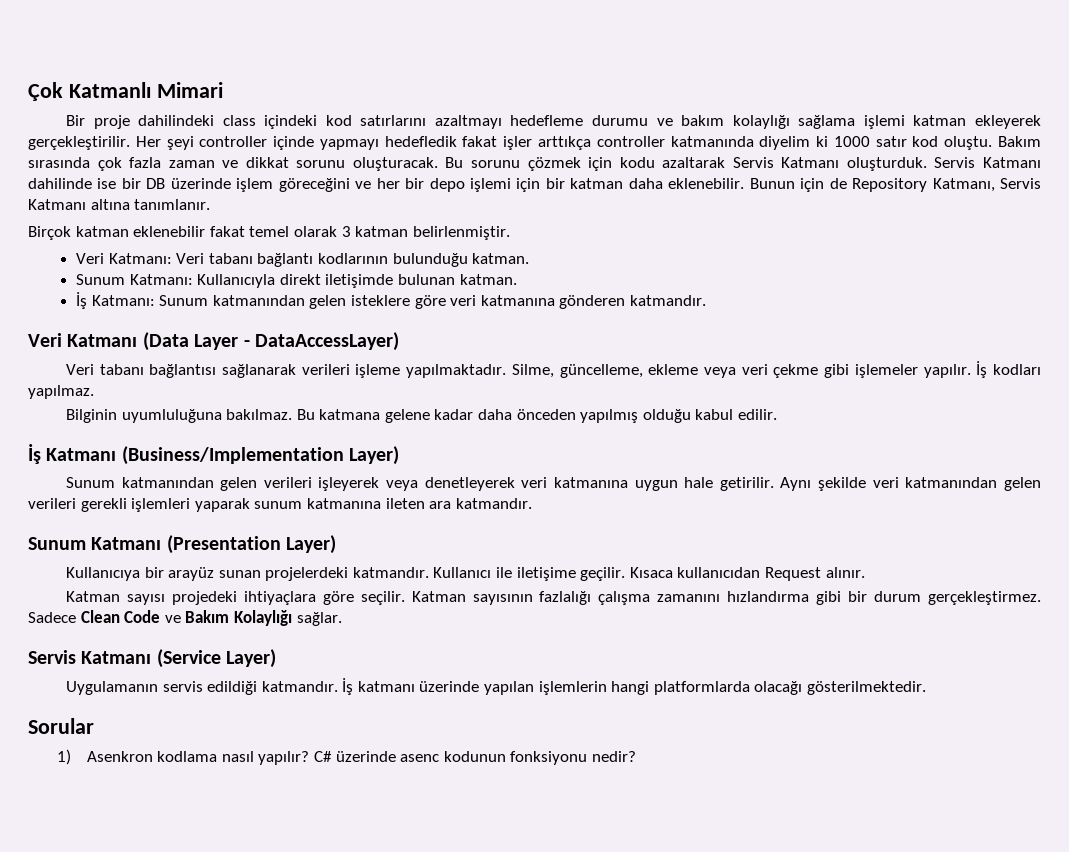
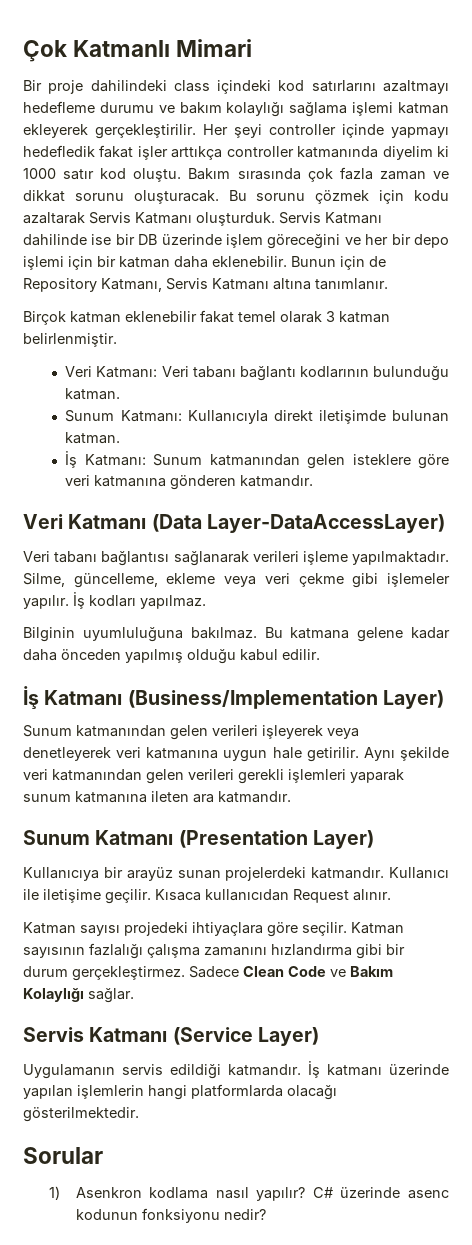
[194,332,399,351] Layer - DataAccessLayer) -> [206,514,445,533] Layer-DataAccessLayer)

